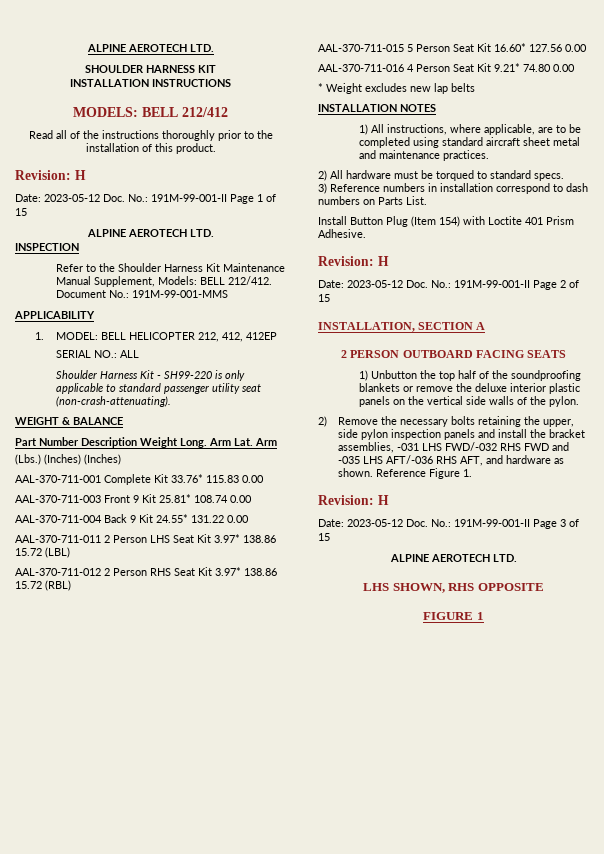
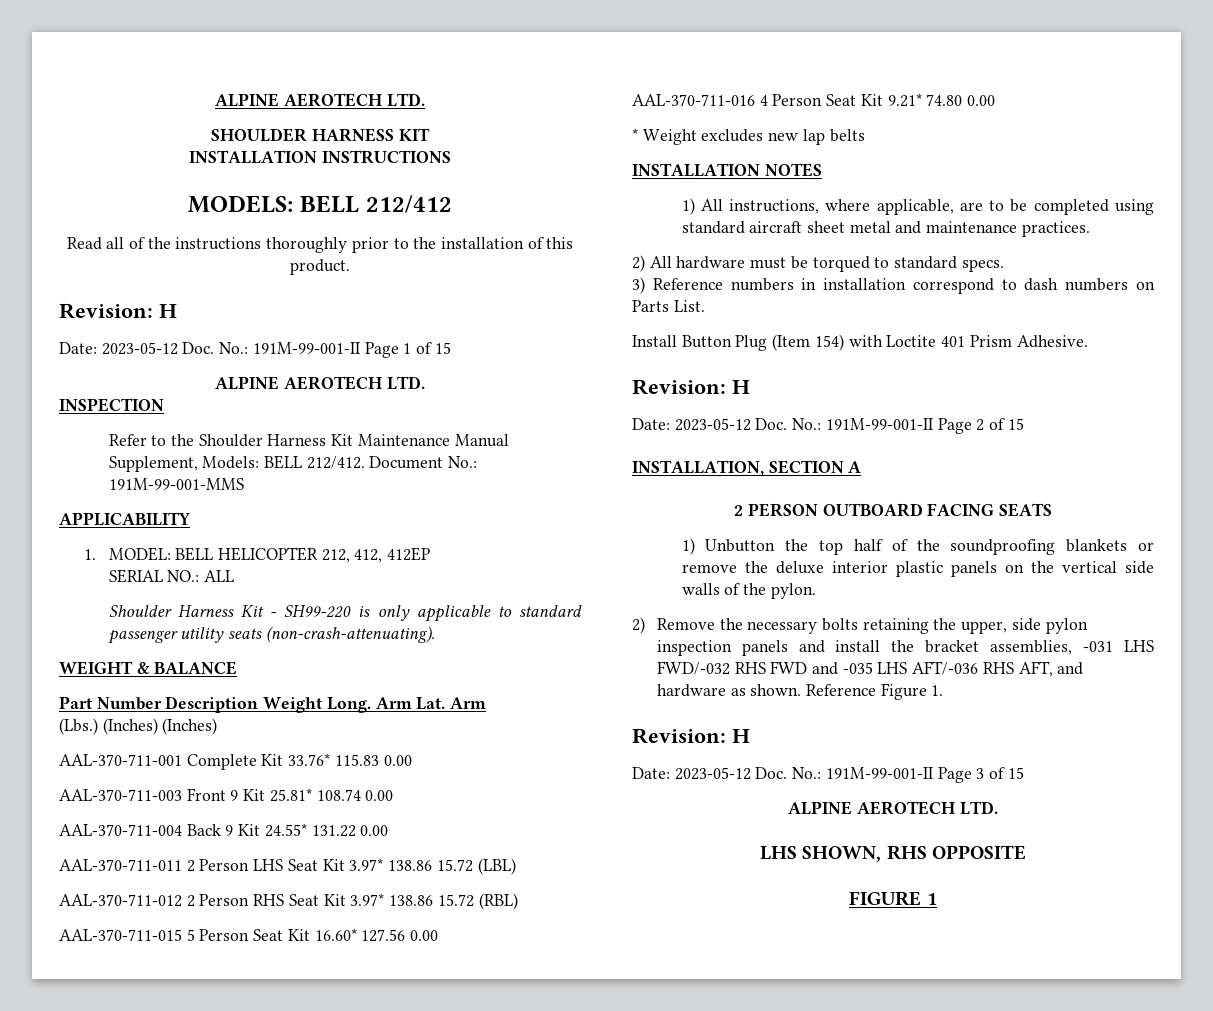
[241,384,261,392] seat -> [228,628,263,639] seats

